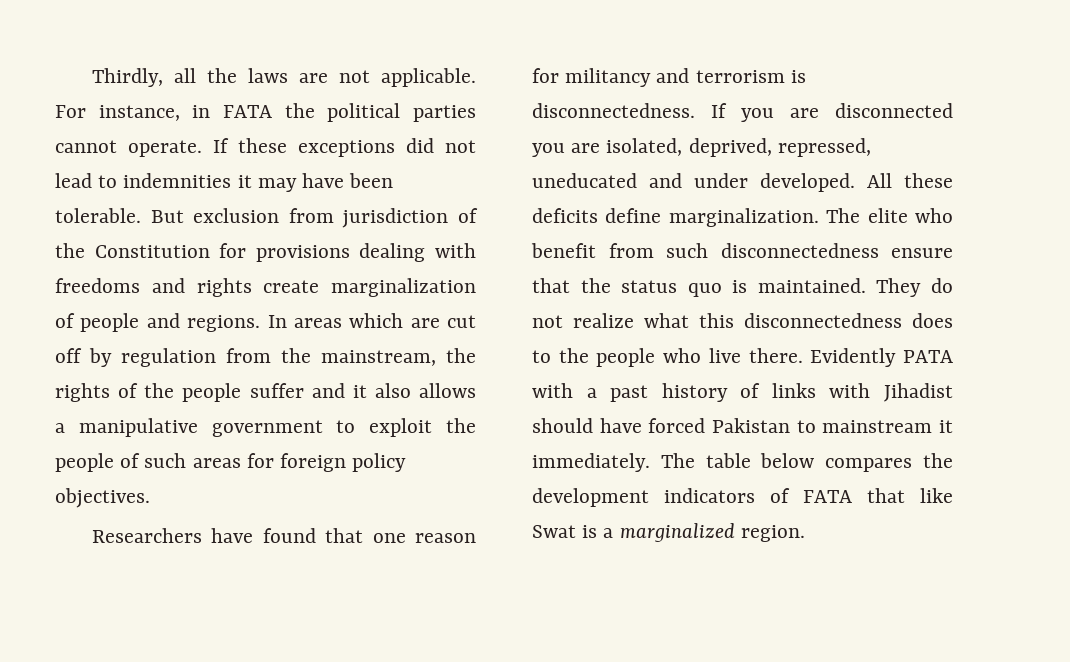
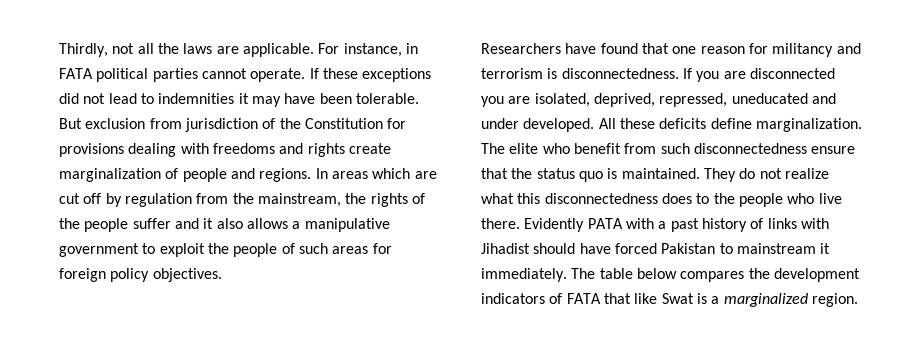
(163, 77) none -> [112,43,135,54] not
[338,70,370,83] not -> (239, 50) none
[284,103,315,118] the -> (93, 73) none

